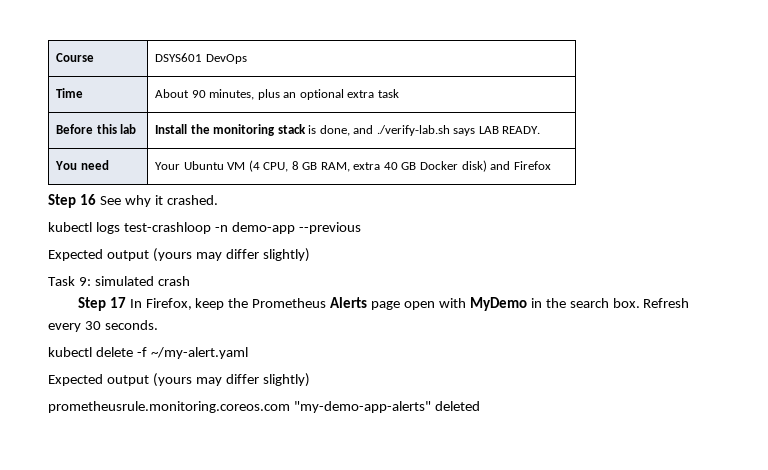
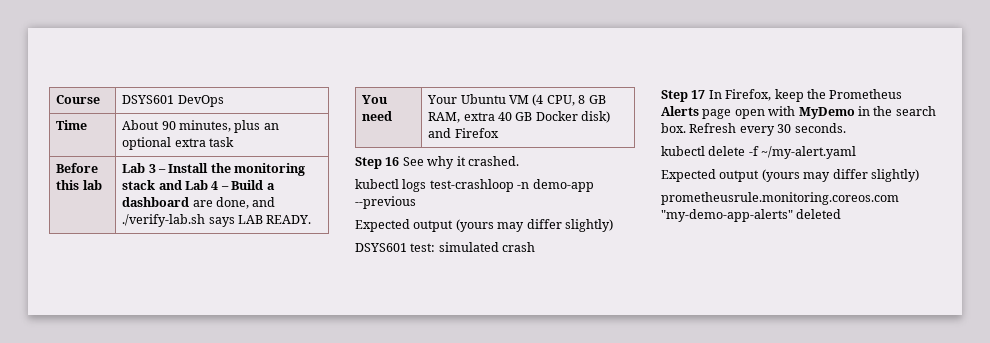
(137, 129) none -> [122,163,166,173] Lab 3 –
[308,125,317,134] is -> [158,180,275,190] [122,197,213,207] and Lab 4 – Build a dashboard are
[48,276,91,286] Task 9: -> [355,243,436,252] DSYS601 test:

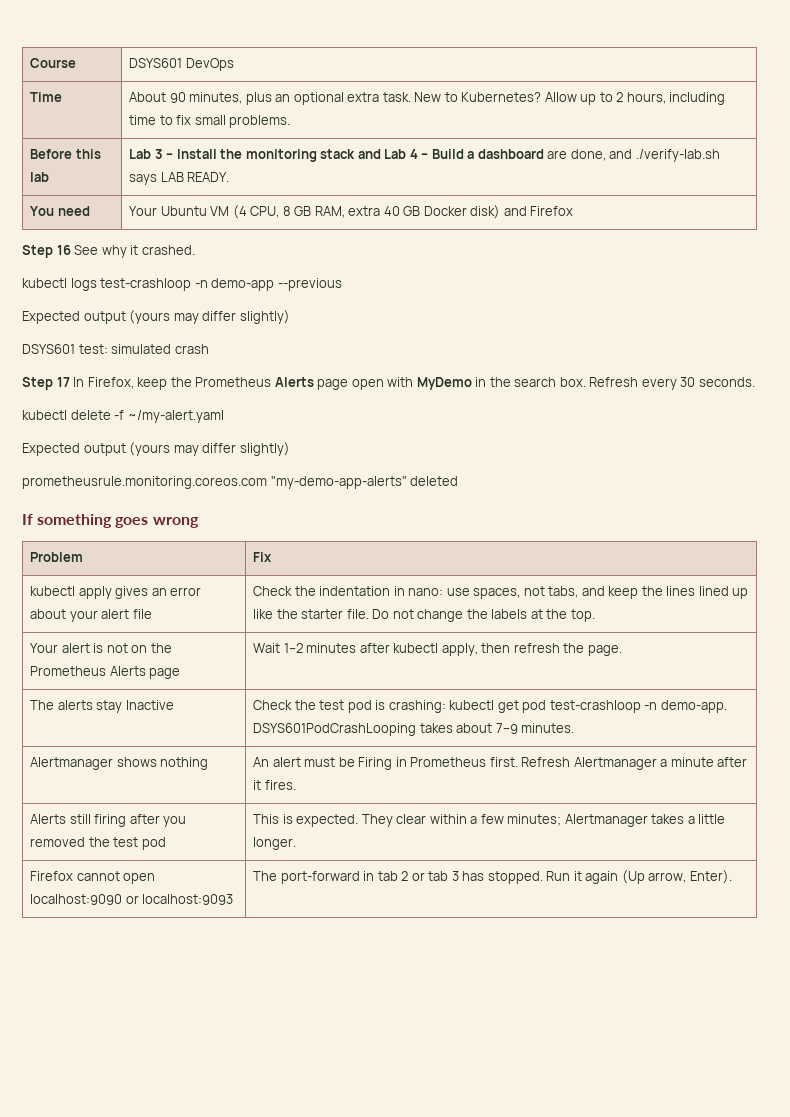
[208,137,234,147] task -> [382,92,726,105] [129,115,291,128] task. New to Kubernetes? Allow up to 2 hours, including time to fix small problems.
(842, 214) none -> [22,514,199,528] [30,552,84,562] [253,552,273,562] [30,586,202,599] [30,609,152,622] [253,586,749,599] [253,609,595,622] [30,643,172,653] [30,666,181,679] [253,643,622,656] [30,700,174,713] [253,700,727,713] [253,723,575,736] [30,757,209,770] [253,757,748,770] [253,780,296,790] [30,814,187,827] [30,837,166,850] [253,814,726,827] [253,837,297,850] [30,871,156,884] [30,894,234,905] [253,870,732,884] // If something goes wrong // Problem | Fix // kubectl apply gives an error about your alert file | Check the indentation in nano: use spaces, not tabs, and keep the lines lined up like the starter file. Do not change the labels at the top. // Your alert is not on the Prometheus Alerts page | Wait 1–2 minutes after kubectl apply, then refresh the page. // The alerts stay Inactive | Check the test pod is crashing: kubectl get pod test-crashloop -n demo-app. DSYS601PodCrashLooping takes about 7–9 minutes. // Alertmanager shows nothing | An alert must be Firing in Prometheus first. Refresh Alertmanager a minute after it fires. // Alerts still firing after you removed the test pod | This is expected. They clear within a few minutes; Alertmanager takes a little longer. // Firefox cannot open localhost:9090 or localhost:9093 | The port-forward in tab 2 or tab 3 has stopped. Run it again (Up arrow, Enter).

